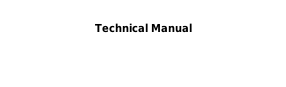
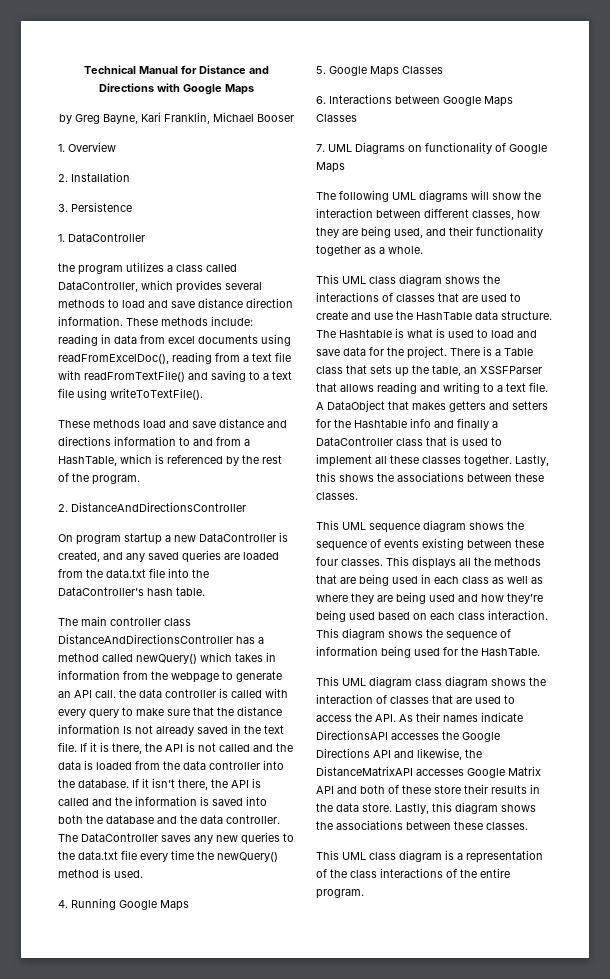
(192, 28) none -> [180,65,269,74] [98,83,254,95] [58,112,294,124] [58,142,116,152] [58,172,130,182] [58,202,132,212] [58,233,145,242] [58,262,237,275] [58,280,262,293] [58,298,293,308] [58,316,253,326] [58,334,291,346] [58,352,291,364] [58,370,292,382] [58,388,203,400] [58,418,287,428] [58,436,250,446] [58,454,282,466] [58,473,140,485] [58,502,246,512] [58,532,288,545] [58,550,279,563] [58,568,209,578] [58,587,205,596] [58,616,191,626] [58,634,264,644] [58,652,276,664] [58,670,282,683] [58,688,288,698] [58,706,282,719] [58,724,284,736] [58,742,293,754] [58,760,284,770] [58,778,261,790] [58,796,267,806] [58,815,280,824] [58,832,294,845] [58,850,278,862] [58,868,143,878] [58,898,189,911] [316,66,443,77] [316,94,513,107] [316,114,357,122] [316,142,547,154] [316,162,345,173] [316,190,541,202] [316,208,540,220] [316,226,543,238] [316,245,423,256] [316,274,500,286] [316,292,521,302] [316,311,552,320] [316,328,537,338] [316,346,533,359] [316,365,542,377] [316,382,548,394] [316,400,548,412] [316,418,498,430] [316,436,502,446] [316,454,549,467] [316,472,544,482] [316,492,358,500] [316,520,524,533] [316,538,544,551] [316,556,541,569] [316,574,543,586] [316,592,543,604] [316,610,548,622] [316,628,511,641] [316,646,540,658] [316,676,546,688] [316,694,515,704] [316,712,523,722] [316,730,500,742] [316,748,482,760] [316,766,541,778] [316,784,540,794] [316,802,536,814] [316,820,528,830] [316,850,543,863] [316,868,510,878] [316,889,364,899] for Distance and Directions with Google Maps // by Greg Bayne, Kari Franklin, Michael Booser // 1. Overview // 2. Installation // 3. Persistence // 1. DataController // the program utilizes a class called DataController, which provides several methods to load and save distance direction information. These methods include: reading in data from excel documents using readFromExcelDoc(), reading from a text file with readFromTextFile() and saving to a text file using writeToTextFile(). // These methods load and save distance and directions information to and from a HashTable, which is referenced by the rest of the program. // 2. DistanceAndDirectionsController // On program startup a new DataController is created, and any saved queries are loaded from the data.txt file into the DataController’s hash table. // The main controller class DistanceAndDirectionsController has a method called newQuery() which takes in information from the webpage to generate an API call. the data controller is called with every query to make sure that the distance information Is not already saved in the text file. If it is there, the API is not called and the data is loaded from the data controller into the database. If it isn’t there, the API is called and the information is saved into both the database and the data controller. The DataController saves any new queries to the data.txt file every time the newQuery() method is used. // 4. Running Google Maps // 5. Google Maps Classes // 6. Interactions between Google Maps Classes // 7. UML Diagrams on functionality of Google Maps // The following UML diagrams will show the interaction between different classes, how they are being used, and their functionality together as a whole. // This UML class diagram shows the interactions of classes that are used to create and use the HashTable data structure. The Hashtable is what is used to load and save data for the project. There is a Table class that sets up the table, an XSSFParser that allows reading and writing to a text file. A DataObject that makes getters and setters for the Hashtable info and finally a DataController class that is used to implement all these classes together. Lastly, this shows the associations between these classes. // This UML sequence diagram shows the sequence of events existing between these four classes. This displays all the methods that are being used in each class as well as where they are being used and how they’re being used based on each class interaction. This diagram shows the sequence of information being used for the HashTable. // This UML diagram class diagram shows the interaction of classes that are used to access the API. As their names indicate DirectionsAPI accesses the Google Directions API and likewise, the DistanceMatrixAPI accesses Google Matrix API and both of these store their results in the data store. Lastly, this diagram shows the associations between these classes. // This UML class diagram is a representation of the class interactions of the entire program.

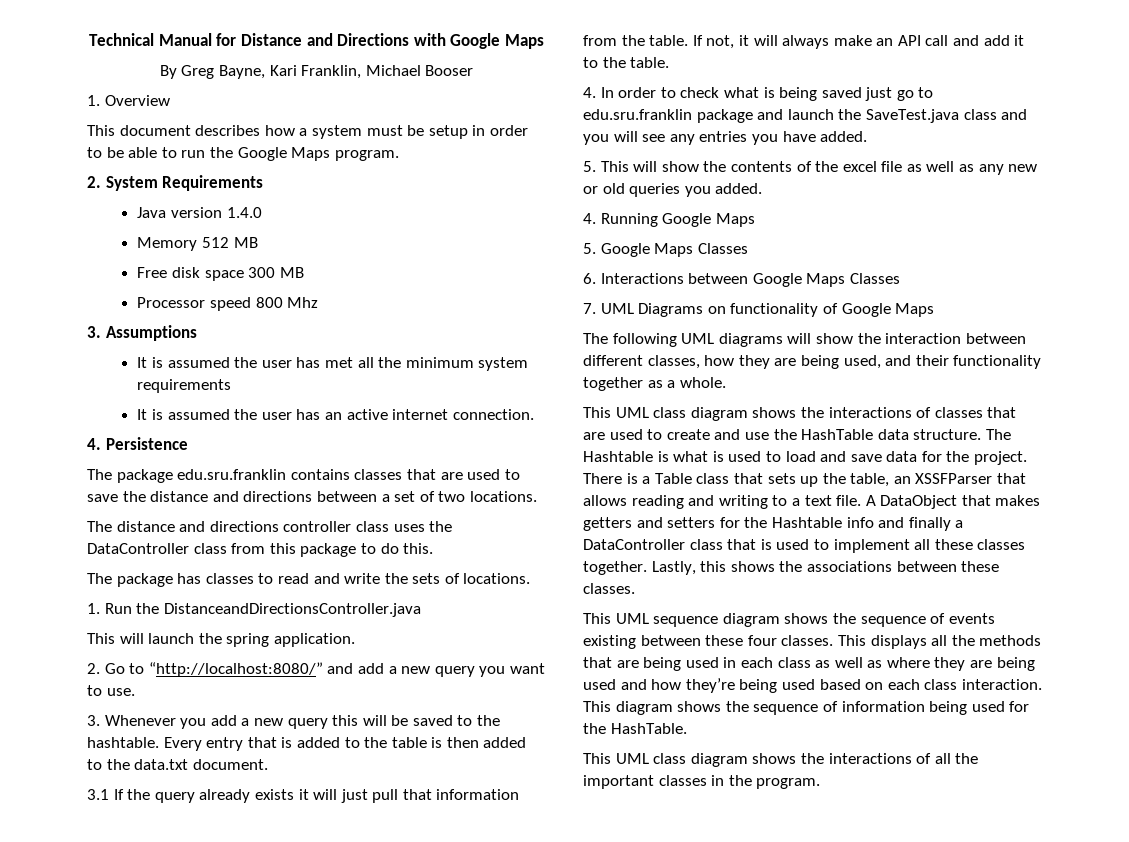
[58,114,72,124] by -> [159,65,177,79] By
[58,172,130,182] [58,202,132,212] [58,233,145,242] [58,262,237,275] [58,280,262,293] [58,298,293,308] [58,316,253,326] [58,334,291,346] [58,352,291,364] [58,370,292,382] [58,388,203,400] [58,418,287,428] [58,436,250,446] [58,454,282,466] [58,473,140,485] [58,502,246,512] [58,532,288,545] [58,550,279,563] [58,568,209,578] [58,587,205,596] [58,616,191,626] [58,634,264,644] [58,652,276,664] [58,670,282,683] [58,688,288,698] [58,706,282,719] [58,724,284,736] [58,742,293,754] [58,760,284,770] [58,778,261,790] [58,796,267,806] [58,815,280,824] [58,832,294,845] [58,850,278,862] [58,868,143,878] 2. Installation // 3. Persistence // 1. DataController // the program utilizes a class called DataController, which provides several methods to load and save distance direction information. These methods include: reading in data from excel documents using readFromExcelDoc(), reading from a text file with readFromTextFile() and saving to a text file using writeToTextFile(). // These methods load and save distance and directions information to and from a HashTable, which is referenced by the rest of the program. // 2. DistanceAndDirectionsController // On program startup a new DataController is created, and any saved queries are loaded from the data.txt file into the DataController’s hash table. // The main controller class DistanceAndDirectionsController has a method called newQuery() which takes in information from the webpage to generate an API call. the data controller is called with every query to make sure that the distance information Is not already saved in the text file. If it is there, the API is not called and the data is loaded from the data controller into the database. If it isn’t there, the API is called and the information is saved into both the database and the data controller. The DataController saves any new queries to the data.txt file every time the newQuery() method is used. -> [87,125,528,139] [87,147,399,161] [87,175,264,191] [137,207,262,218] [137,237,258,251] [137,267,304,281] [137,297,319,311] [87,325,197,341] [137,357,529,371] [137,379,232,393] [137,409,534,420] [87,437,188,450] [87,469,520,483] [87,491,537,502] [87,521,453,532] [87,543,434,557] [87,573,531,587] [87,603,421,617] [87,633,355,647] [87,662,545,677] [87,685,135,696] [87,715,501,729] [87,737,527,751] [87,759,268,770] [87,789,520,803] [583,35,1025,49] [583,57,670,68] [583,87,934,101] [583,109,1028,123] [583,131,868,145] [583,161,1038,175] [583,183,763,197] This document describes how a system must be setup in order to be able to run the Google Maps program. // 2. System Requirements // Java version 1.4.0 // Memory 512 MB // Free disk space 300 MB // Processor speed 800 Mhz // 3. Assumptions // It is assumed the user has met all the minimum system requirements // It is assumed the user has an active internet connection. // 4. Persistence // The package edu.sru.franklin contains classes that are used to save the distance and directions between a set of two locations. // The distance and directions controller class uses the DataController class from this package to do this. // The package has classes to read and write the sets of locations. // 1. Run the DistanceandDirectionsController.java // This will launch the spring application. // 2. Go to “http://localhost:8080/” and add a new query you want to use. // 3. Whenever you add a new query this will be saved to the hashtable. Every entry that is added to the table is then added to the data.txt document. // 3.1 If the query already exists it will just pull that information from the table. If not, it will always make an API call and add it to the table. // 4. In order to check what is being saved just go to edu.sru.franklin package and launch the SaveTest.java class and you will see any entries you have added. // 5. This will show the contents of the excel file as well as any new or old queries you added.
[369,676,546,688] [316,694,515,704] [316,712,523,722] [316,730,500,742] [316,748,482,760] [316,766,541,778] [316,784,540,794] [316,802,536,814] [316,820,528,830] [316,850,543,863] [316,868,510,878] diagram class diagram shows the interaction of classes that are used to access the API. As their names indicate DirectionsAPI accesses the Google Directions API and likewise, the DistanceMatrixAPI accesses Google Matrix API and both of these store their results in the data store. Lastly, this diagram shows the associations between these classes. // This UML class diagram is a representation of the class interactions of the entire -> [653,753,979,767] [583,775,752,789] class diagram shows the interactions of all the important classes in the

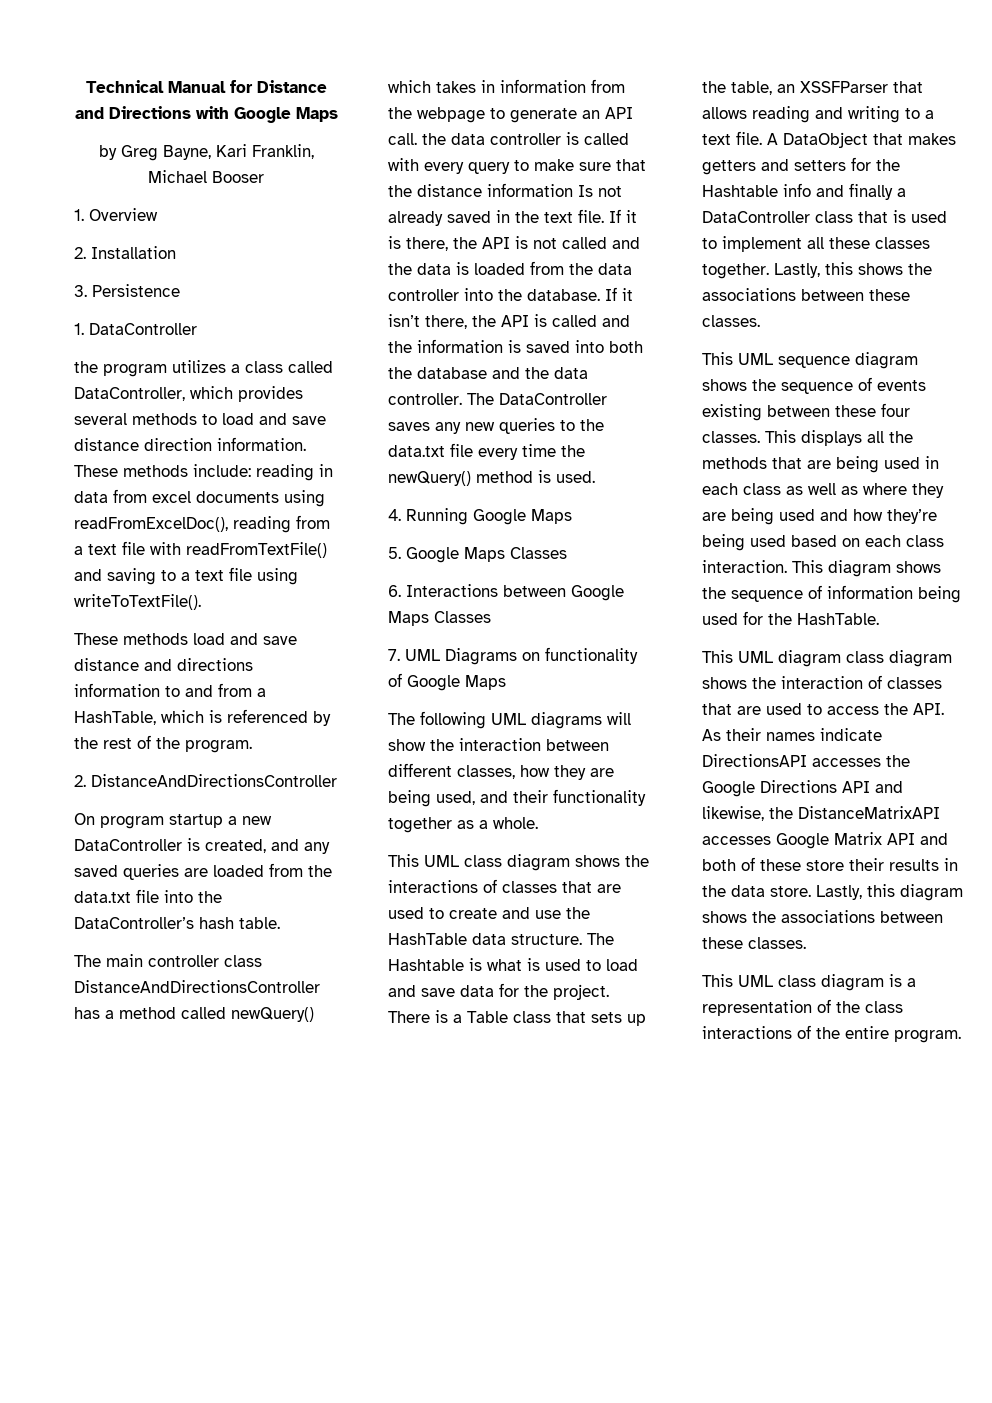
[159,65,177,79] By -> [98,145,117,160] by
[87,125,528,139] [87,147,399,161] [87,175,264,191] [137,207,262,218] [137,237,258,251] [137,267,304,281] [137,297,319,311] [87,325,197,341] [137,357,529,371] [137,379,232,393] [137,409,534,420] [87,437,188,450] [87,469,520,483] [87,491,537,502] [87,521,453,532] [87,543,434,557] [87,573,531,587] [87,603,421,617] [87,633,355,647] [87,662,545,677] [87,685,135,696] [87,715,501,729] [87,737,527,751] [87,759,268,770] [87,789,520,803] [583,35,1025,49] [583,57,670,68] [583,87,934,101] [583,109,1028,123] [583,131,868,145] [583,161,1038,175] [583,183,763,197] This document describes how a system must be setup in order to be able to run the Google Maps program. // 2. System Requirements // Java version 1.4.0 // Memory 512 MB // Free disk space 300 MB // Processor speed 800 Mhz // 3. Assumptions // It is assumed the user has met all the minimum system requirements // It is assumed the user has an active internet connection. // 4. Persistence // The package edu.sru.franklin contains classes that are used to save the distance and directions between a set of two locations. // The distance and directions controller class uses the DataController class from this package to do this. // The package has classes to read and write the sets of locations. // 1. Run the DistanceandDirectionsController.java // This will launch the spring application. // 2. Go to “http://localhost:8080/” and add a new query you want to use. // 3. Whenever you add a new query this will be saved to the hashtable. Every entry that is added to the table is then added to the data.txt document. // 3.1 If the query already exists it will just pull that information from the table. If not, it will always make an API call and add it to the table. // 4. In order to check what is being saved just go to edu.sru.franklin package and launch the SaveTest.java class and you will see any entries you have added. // 5. This will show the contents of the excel file as well as any new or old queries you added. -> [74,246,176,259] [74,284,180,297] [74,323,197,335] [74,360,333,377] [74,386,303,402] [74,413,326,425] [74,437,306,451] [74,464,333,481] [74,489,325,507] [74,515,330,533] [74,541,327,558] [74,567,298,585] [74,594,201,610] [74,633,297,645] [74,658,253,671] [74,683,266,697] [74,709,331,726] [74,735,252,753] [74,774,337,787] [74,813,272,829] [74,838,330,854] [74,863,332,880] [74,889,222,903] [74,917,280,929] [74,954,262,967] [74,980,320,993] [74,1007,314,1022] [388,79,625,93] [388,107,633,123] [388,132,629,145] [388,158,646,174] [388,183,622,197] [388,209,637,226] [388,236,640,251] [388,261,632,275] [388,287,633,301] [388,314,630,329] [388,339,643,353] [388,367,588,379] [388,393,607,405] [388,418,604,434] [388,443,585,460] [388,470,595,486] 2. Installation // 3. Persistence // 1. DataController // the program utilizes a class called DataController, which provides several methods to load and save distance direction information. These methods include: reading in data from excel documents using readFromExcelDoc(), reading from a text file with readFromTextFile() and saving to a text file using writeToTextFile(). // These methods load and save distance and directions information to and from a HashTable, which is referenced by the rest of the program. // 2. DistanceAndDirectionsController // On program startup a new DataController is created, and any saved queries are loaded from the data.txt file into the DataController’s hash table. // The main controller class DistanceAndDirectionsController has a method called newQuery() which takes in information from the webpage to generate an API call. the data controller is called with every query to make sure that the distance information Is not already saved in the text file. If it is there, the API is not called and the data is loaded from the data controller into the database. If it isn’t there, the API is called and the information is saved into both the database and the data controller. The DataController saves any new queries to the data.txt file every time the newQuery() method is used.
[653,753,979,767] [583,775,752,789] class diagram shows the interactions of all the important classes in the -> [778,650,952,667] [702,675,942,689] [702,703,944,715] [702,728,882,741] [702,754,910,767] [702,780,903,797] [702,806,940,821] [702,832,948,849] [702,857,958,871] [702,884,963,901] [702,910,943,923] [702,937,806,949] [702,974,916,991] [702,999,903,1016] [702,1025,889,1039] diagram class diagram shows the interaction of classes that are used to access the API. As their names indicate DirectionsAPI accesses the Google Directions API and likewise, the DistanceMatrixAPI accesses Google Matrix API and both of these store their results in the data store. Lastly, this diagram shows the associations between these classes. // This UML class diagram is a representation of the class interactions of the entire

